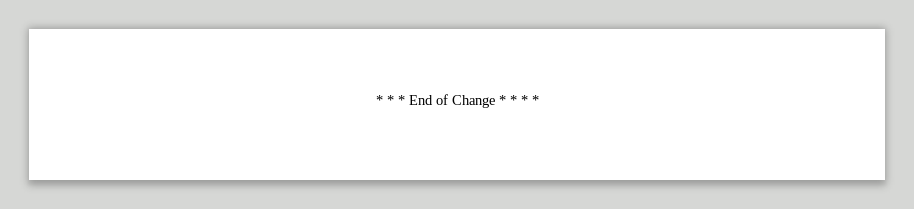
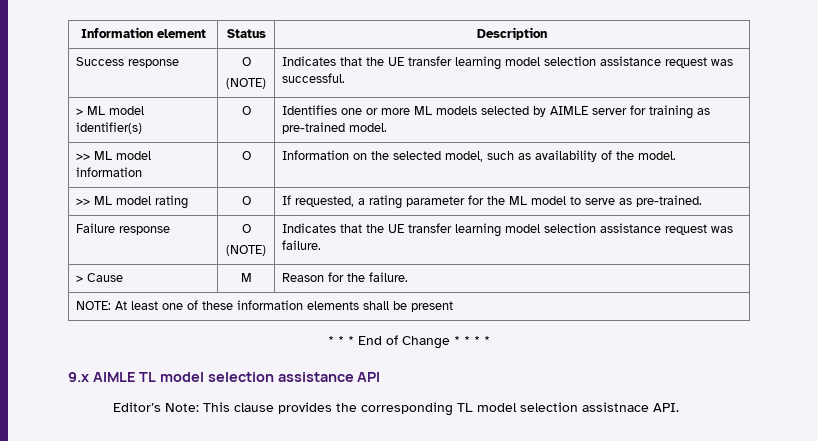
(375, 100) none -> [80,27,206,38] [226,29,266,38] [477,27,547,40] [76,57,180,68] [241,57,251,66] [226,78,266,89] [282,56,734,70] [282,73,346,83] [76,106,145,115] [76,122,143,134] [241,106,251,115] [282,105,711,119] [282,122,388,134] [76,151,152,160] [76,167,143,177] [241,151,251,160] [282,150,677,162] [76,195,189,209] [241,196,251,205] [282,195,703,209] [76,223,171,235] [241,224,251,233] [226,245,266,256] [282,223,734,237] [282,240,322,250] [76,273,124,282] [240,273,252,282] [282,272,409,282] [76,300,454,312] Information element | Status | Description // Success response | O // (NOTE) | Indicates that the UE transfer learning model selection assistance request was successful. // > ML model identifier(s) | O | Identifies one or more ML models selected by AIMLE server for training as pre-trained model. // >> ML model information | O | Information on the selected model, such as availability of the model. // >> ML model rating | O | If requested, a rating parameter for the ML model to serve as pre-trained. // Failure response | O // (NOTE) | Indicates that the UE transfer learning model selection assistance request was failure. // > Cause | M | Reason for the failure. // NOTE: At least one of these information elements shall be present //
(539, 100) none -> [68,372,381,382] [112,402,679,416] // 9.x AIMLE TL model selection assistance API // Editor’s Note: This clause provides the corresponding TL model selection assistnace API.

